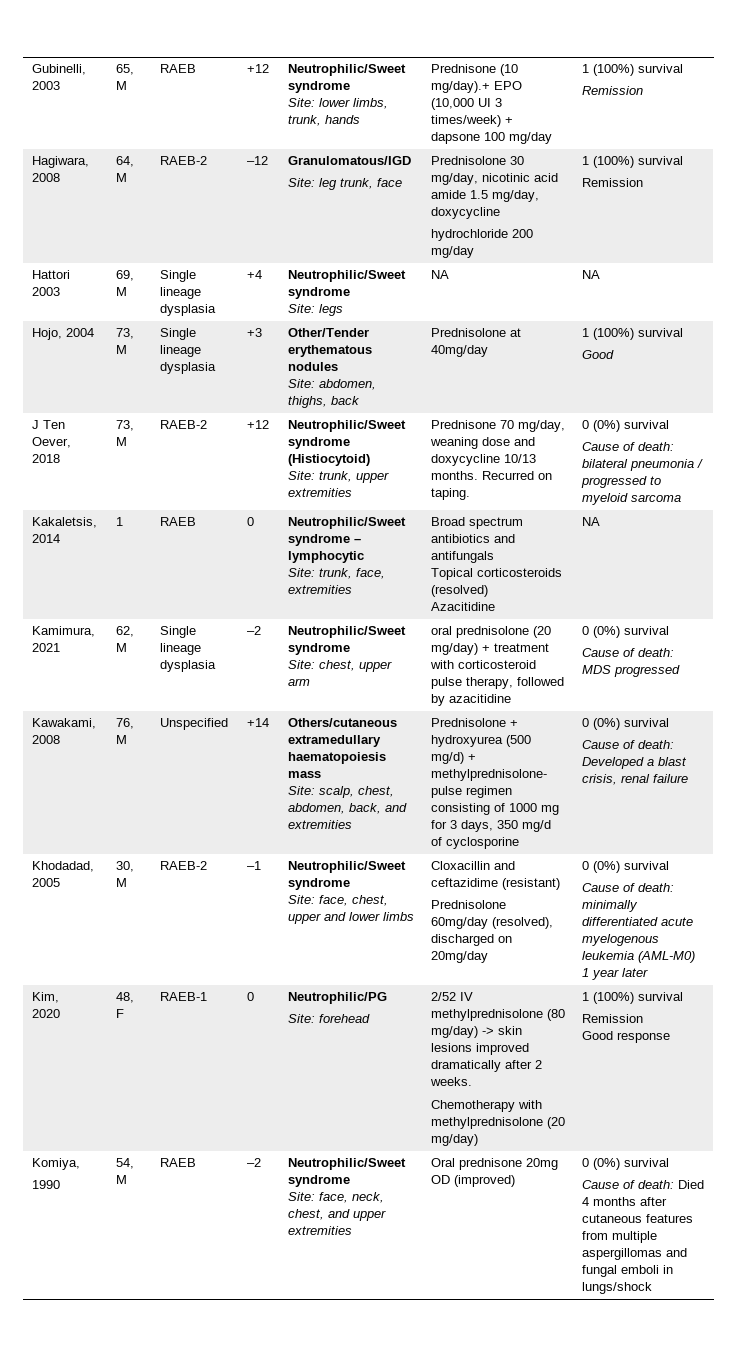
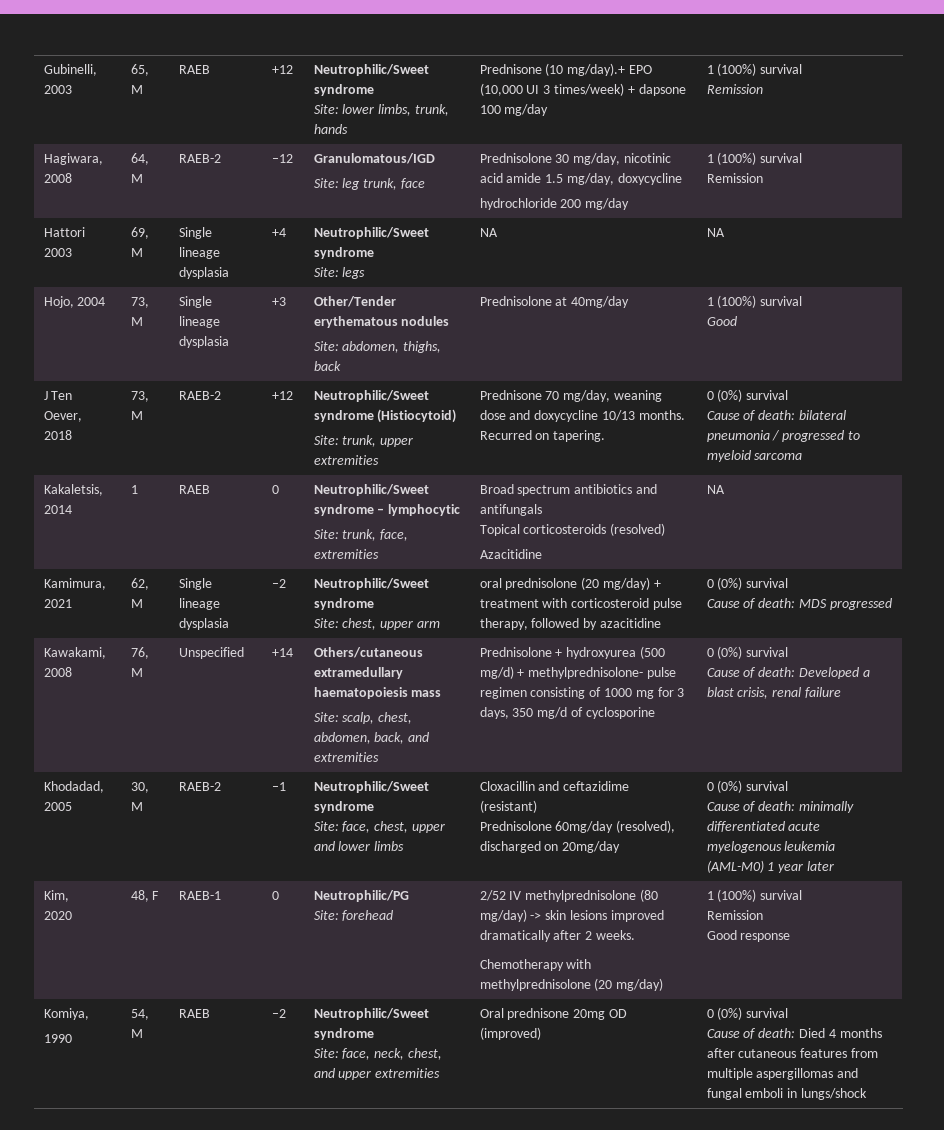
[430,488,470,500] taping. -> [553,430,606,442] tapering.

